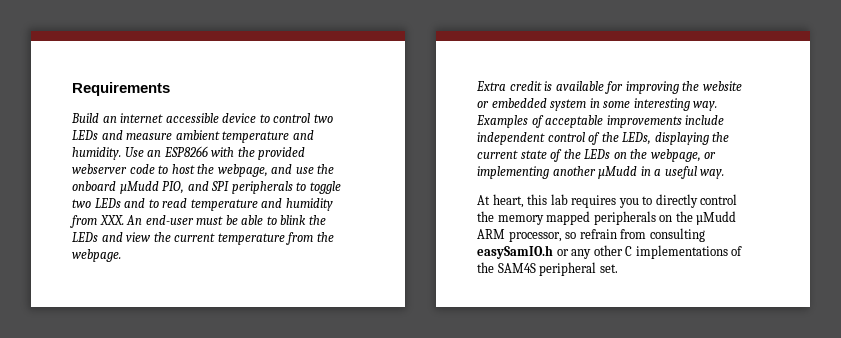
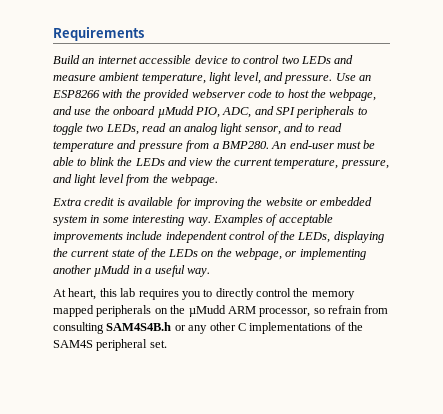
[222,130,314,143] [72,147,121,160] temperature and humidity. -> [141,72,333,84] temperature, light level, and pressure.
(185, 187) none -> [222,107,252,118] ADC,
[94,198,121,208] LEDs -> [105,123,281,135] LEDs, read an analog light sensor,
[285,198,333,211] [70,215,124,228] humidity from XXX. -> [137,140,269,152] pressure from a BMP280.
[217,233,285,245] temperature -> [274,158,389,169] [53,174,124,186] temperature, pressure, and light level
[477,245,553,259] easySamIO.h -> [106,322,172,331] SAM4S4B.h

